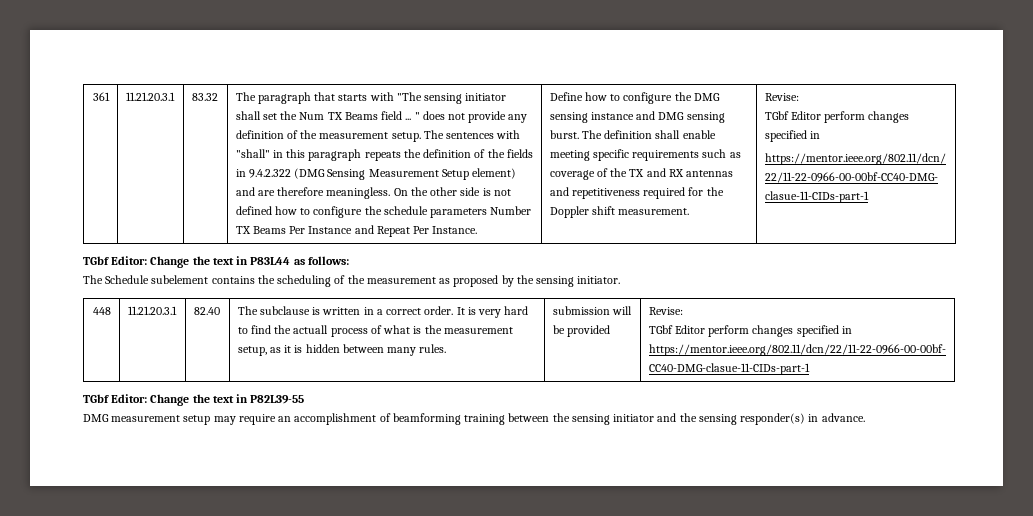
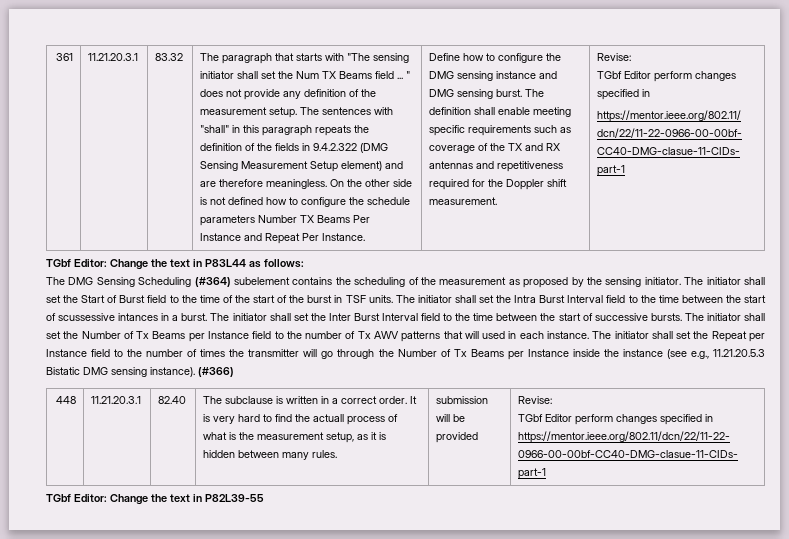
[105,275,150,284] Schedule -> [68,277,231,287] DMG Sensing Scheduling (#364)
(621, 280) none -> [684,277,765,285] [46,295,766,303] [46,313,766,321] [46,331,766,342] [46,349,765,360] [46,367,234,377] The initiator shall set the Start of Burst field to the time of the start of the burst in TSF units. The initiator shall set the Intra Burst Interval field to the time between the start of scussessive intances in a burst. The initiator shall set the Inter Burst Interval field to the time between the start of successive bursts. The initiator shall set the Number of Tx Beams per Instance field to the number of Tx AWV patterns that will used in each instance. The initiator shall set the Repeat per Instance field to the number of times the transmitter will go through the Number of Tx Beams per Instance inside the instance (see e.g., 11.21.20.5.3 Bistatic DMG sensing instance). (#366)
[83,413,865,425] // DMG measurement setup may require an accomplishment of beamforming training between the sensing initiator and the sensing responder(s) in advance. -> (264, 498) none

